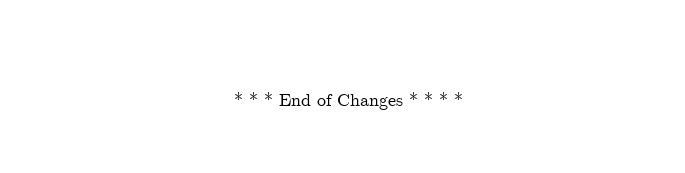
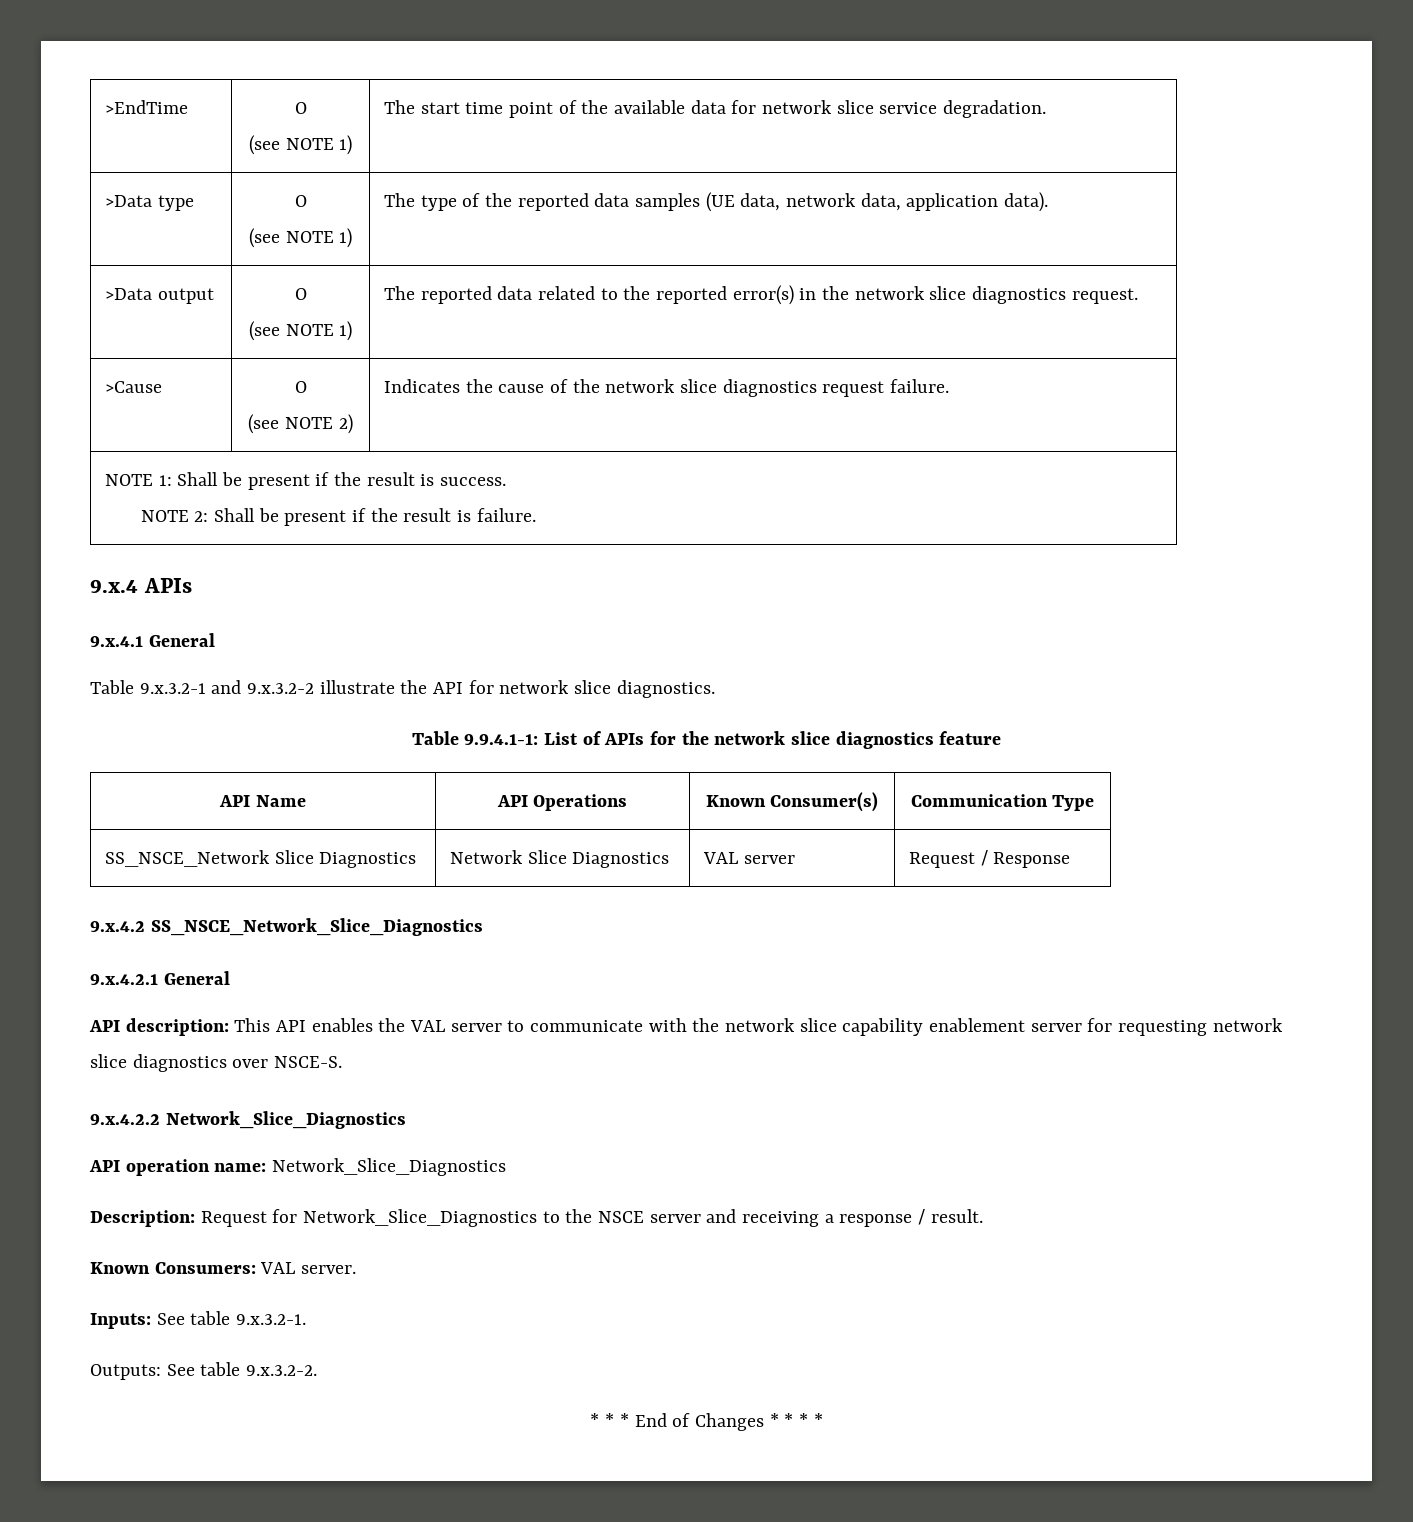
(234, 99) none -> [104,100,188,114] [294,102,307,114] [248,135,353,155] [383,100,1046,118] [104,195,194,211] [294,195,307,207] [248,228,353,248] [383,192,1048,212] [104,288,214,304] [294,288,307,300] [248,321,353,341] [383,285,1138,305] [104,381,162,393] [294,381,307,393] [248,414,353,434] [383,379,949,397] [104,472,506,490] [140,508,536,526] [90,578,192,593] [90,633,215,647] [90,680,715,698] [411,731,1002,749] [219,795,306,807] [496,794,628,811] [705,792,879,812] [910,794,1095,811] [104,850,417,868] [449,850,670,868] [702,852,795,864] [908,850,1071,868] [90,918,483,936] [90,971,230,985] [89,1018,1283,1036] [90,1054,343,1072] [90,1111,406,1129] [89,1158,507,1176] [90,1209,983,1227] [90,1262,357,1274] [90,1311,307,1329] [90,1362,318,1380] >EndTime | O // (see NOTE 1) | The start time point of the available data for network slice service degradation. // >Data type | O // (see NOTE 1) | The type of the reported data samples (UE data, network data, application data). // >Data output | O // (see NOTE 1) | The reported data related to the reported error(s) in the network slice diagnostics request. // >Cause | O // (see NOTE 2) | Indicates the cause of the network slice diagnostics request failure. // NOTE 1: Shall be present if the result is success. // NOTE 2: Shall be present if the result is failure. // 9.x.4 APIs // 9.x.4.1 General // Table 9.x.3.2-1 and 9.x.3.2-2 illustrate the API for network slice diagnostics. // Table 9.9.4.1-1: List of APIs for the network slice diagnostics feature // API Name | API Operations | Known Consumer(s) | Communication Type // SS_NSCE_Network Slice Diagnostics | Network Slice Diagnostics | VAL server | Request / Response // 9.x.4.2 SS_NSCE_Network_Slice_Diagnostics // 9.x.4.2.1 General // API description: This API enables the VAL server to communicate with the network slice capability enablement server for requesting network slice diagnostics over NSCE-S. // 9.x.4.2.2 Network_Slice_Diagnostics // API operation name: Network_Slice_Diagnostics // Description: Request for Network_Slice_Diagnostics to the NSCE server and receiving a response / result. // Known Consumers: VAL server. // Inputs: See table 9.x.3.2-1. // Outputs: See table 9.x.3.2-2. //

